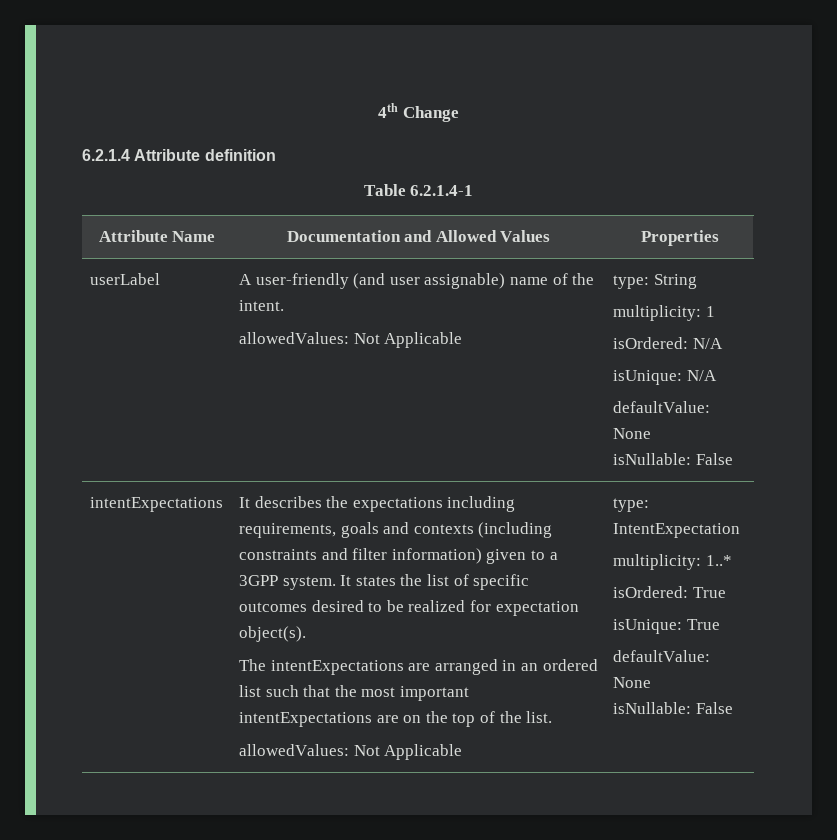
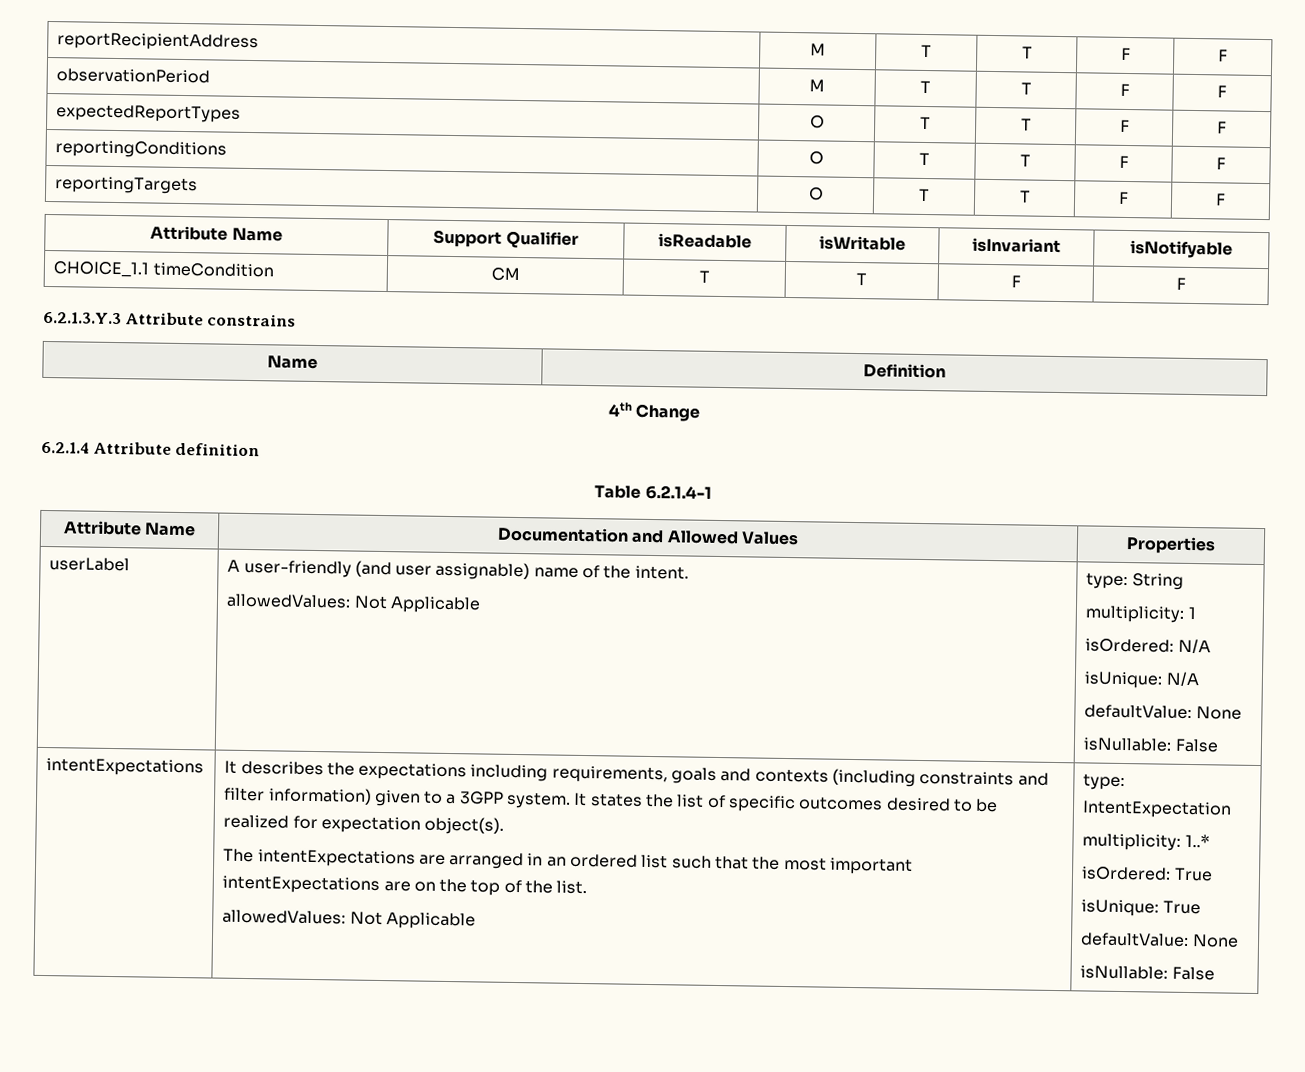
(378, 110) none -> [57,32,260,52] [810,43,826,56] [921,44,932,58] [1021,46,1033,59] [1120,47,1131,61] [1218,49,1228,62] [56,68,211,84] [809,79,825,92] [920,80,931,94] [1020,82,1032,95] [1119,83,1130,97] [1217,85,1227,98] [56,104,242,123] [809,115,825,129] [920,116,931,130] [1020,118,1032,131] [1119,119,1130,133] [1217,121,1227,134] [55,140,228,159] [808,151,824,165] [919,152,930,166] [1019,154,1031,167] [1118,155,1129,169] [1216,157,1226,170] [55,176,199,195] [807,187,824,201] [919,188,930,202] [1018,190,1031,203] [1117,191,1129,205] [1215,193,1226,206] [150,225,283,242] [433,229,579,249] [658,233,752,249] [819,235,906,251] [972,237,1061,254] [1130,240,1233,259] [53,261,274,278] [490,267,520,282] [698,270,710,283] [856,273,867,286] [1010,275,1021,288] [1175,277,1186,290] [43,311,297,327] [267,355,318,370] [862,363,946,379] reportRecipientAddress | M | T | T | F | F // observationPeriod | M | T | T | F | F // expectedReportTypes | O | T | T | F | F // reportingConditions | O | T | T | F | F // reportingTargets | O | T | T | F | F // Attribute Name | Support Qualifier | isReadable | isWritable | isInvariant | isNotifyable // CHOICE_1.1 timeCondition | CM | T | T | F | F // 6.2.1.3.Y.3 Attribute constrains // Name | Definition //

